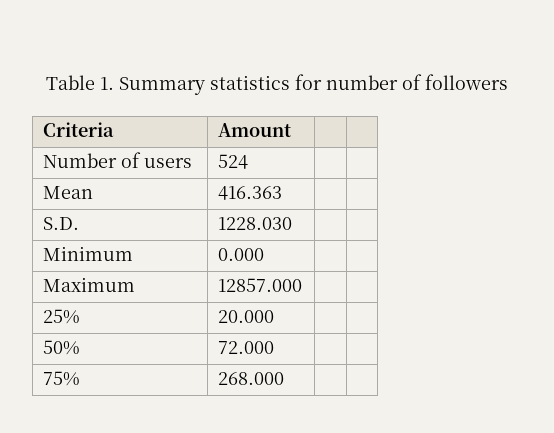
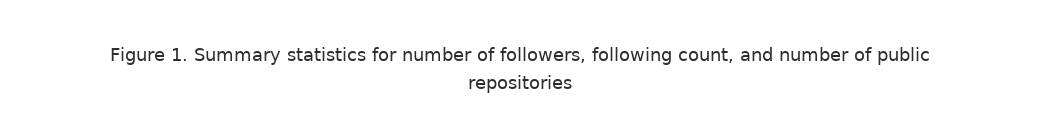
[46,75,95,90] Table -> [109,47,165,65] Figure
[425,74,508,90] [43,122,115,137] [218,123,292,137] [43,152,193,168] [218,154,249,169] [43,186,94,199] [218,186,283,200] [43,217,80,230] [218,217,293,230] [43,246,134,261] [218,248,265,261] [43,277,136,292] [218,278,303,292] [43,309,81,324] [218,310,275,323] [43,340,81,355] [218,341,275,354] [43,371,81,386] [218,372,285,385] followers // Criteria | Amount | | // Number of users | 524 | | // Mean | 416.363 | | // S.D. | 1228.030 | | // Minimum | 0.000 | | // Maximum | 12857.000 | | // 25% | 20.000 | | // 50% | 72.000 | | // 75% | 268.000 | | -> [499,47,930,65] [467,75,572,93] followers, following count, and number of public repositories

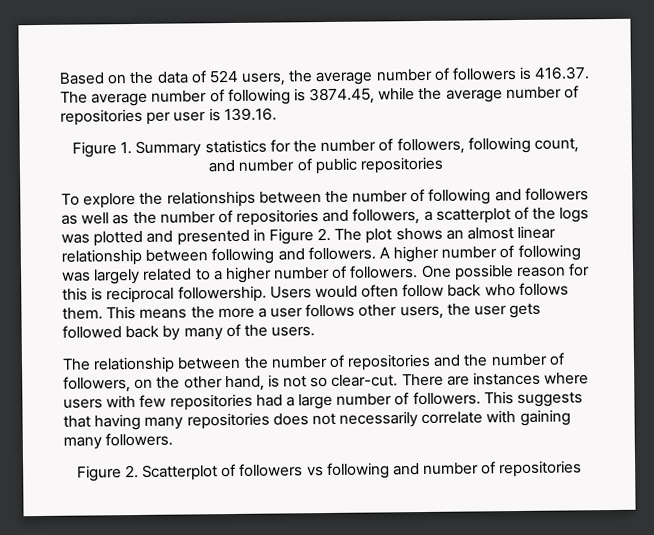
(109, 56) none -> [59,66,591,86] [60,85,580,107] [60,107,277,126] Based on the data of 524 users, the average number of followers is 416.37. The average number of following is 3874.45, while the average number of repositories per user is 139.16. //
(397, 54) none -> [293,140,317,153] the
(572, 84) none -> [61,187,589,209] [61,206,590,226] [61,225,557,247] [61,244,581,266] [62,263,591,285] [62,282,569,304] [62,302,542,320] [62,323,316,341] [62,352,565,374] [63,371,590,393] [63,391,584,411] [63,409,571,431] [63,432,174,450] [76,460,583,482] // To explore the relationships between the number of following and followers as well as the number of repositories and followers, a scatterplot of the logs was plotted and presented in Figure 2. The plot shows an almost linear relationship between following and followers. A higher number of following was largely related to a higher number of followers. One possible reason for this is reciprocal followership. Users would often follow back who follows them. This means the more a user follows other users, the user gets followed back by many of the users. // The relationship between the number of repositories and the number of followers, on the other hand, is not so clear-cut. There are instances where users with few repositories had a large number of followers. This suggests that having many repositories does not necessarily correlate with gaining many followers. // Figure 2. Scatterplot of followers vs following and number of repositories

